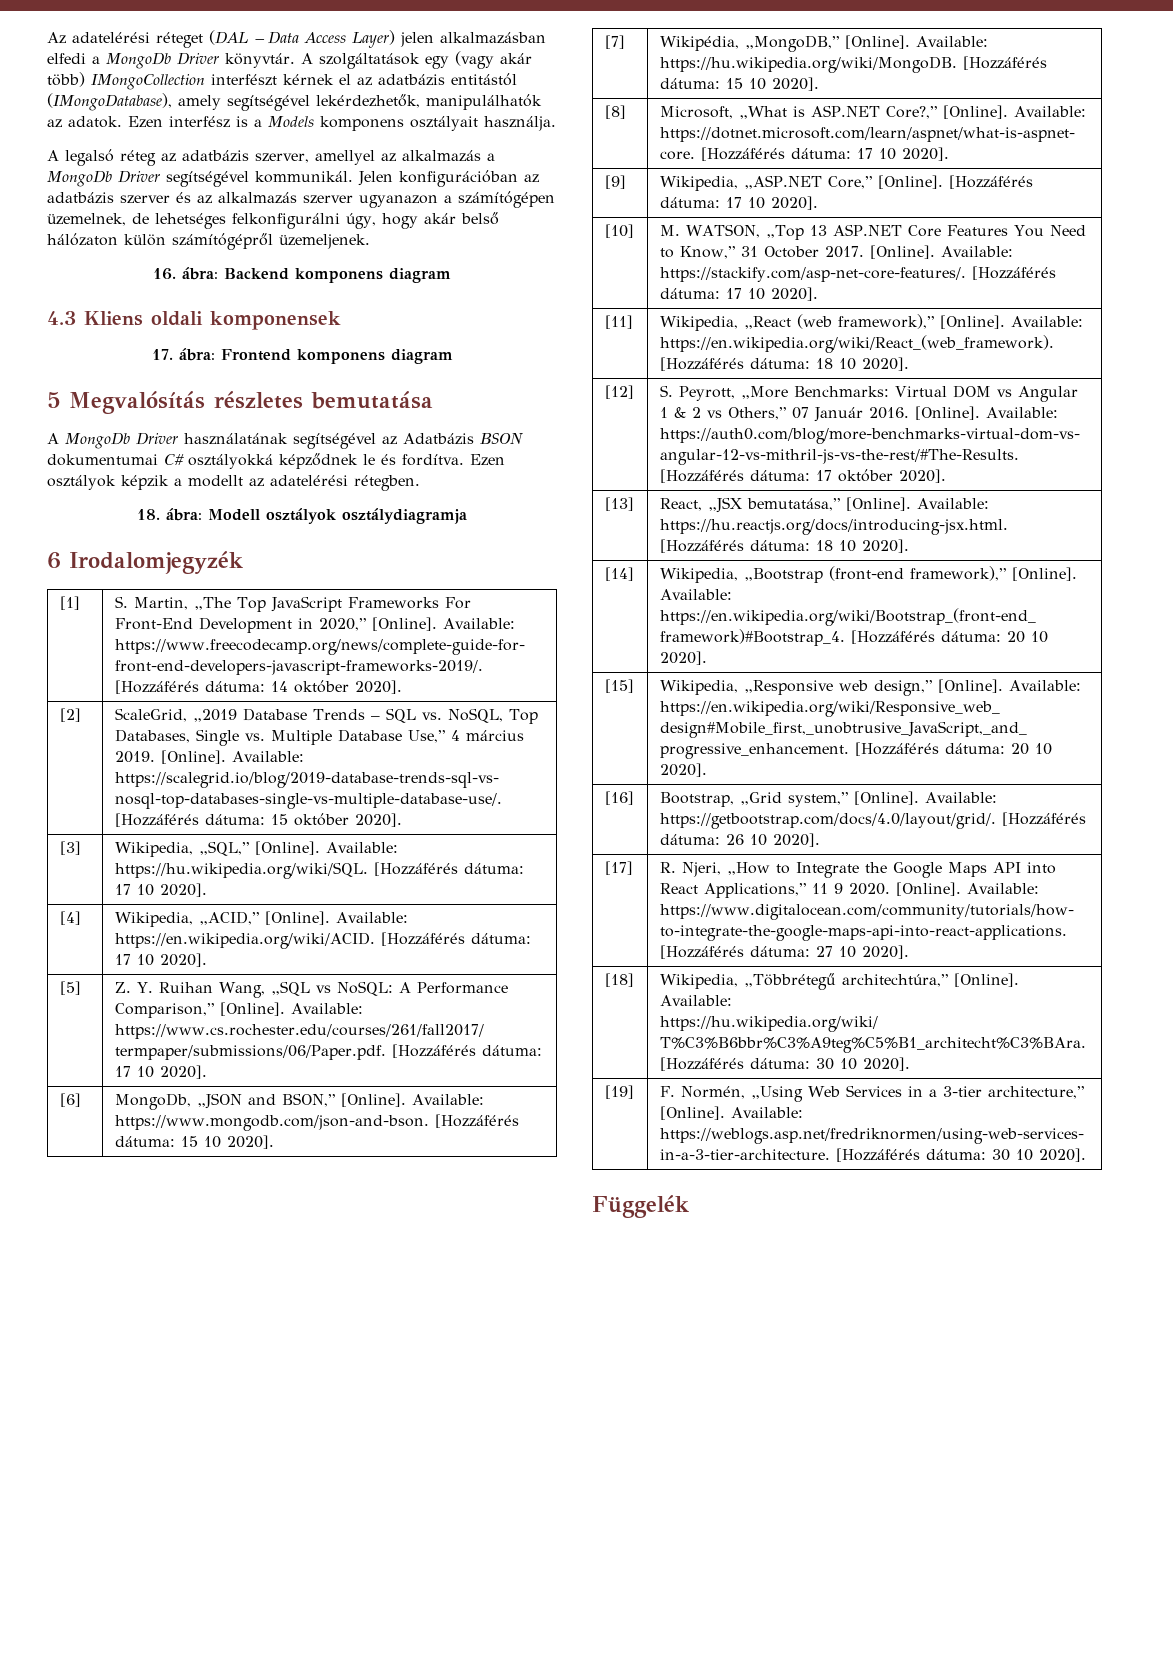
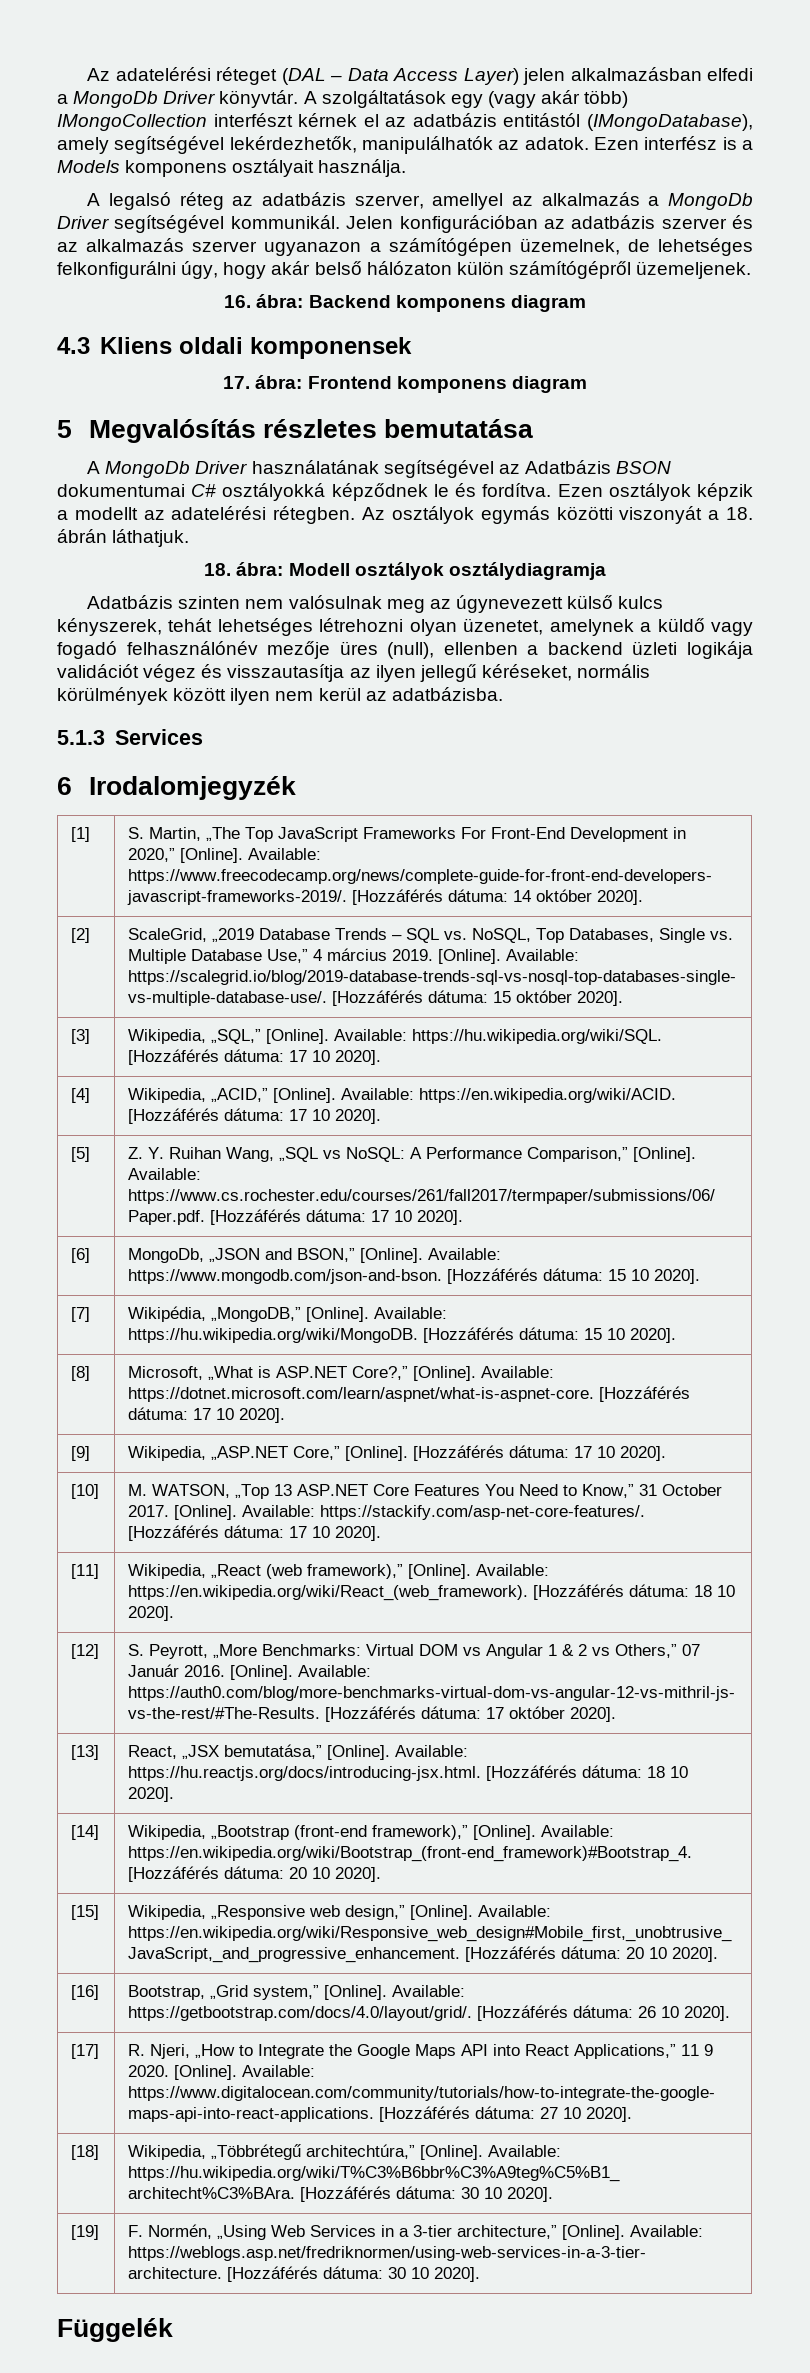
(420, 483) none -> [362,506,754,524] [57,529,190,547] Az osztályok egymás közötti viszonyát a 18. ábrán láthatjuk.
(467, 516) none -> [87,595,664,613] [57,618,754,636] [57,641,753,659] [57,664,651,682] [57,687,503,705] [57,729,203,745] // Adatbázis szinten nem valósulnak meg az úgynevezett külső kulcs kényszerek, tehát lehetséges létrehozni olyan üzenetet, amelynek a küldő vagy fogadó felhasználónév mezője üres (null), ellenben a backend üzleti logikája validációt végez és visszautasítja az ilyen jellegű kéréseket, normális körülmények között ilyen nem kerül az adatbázisba. // 5.1.3 Services

